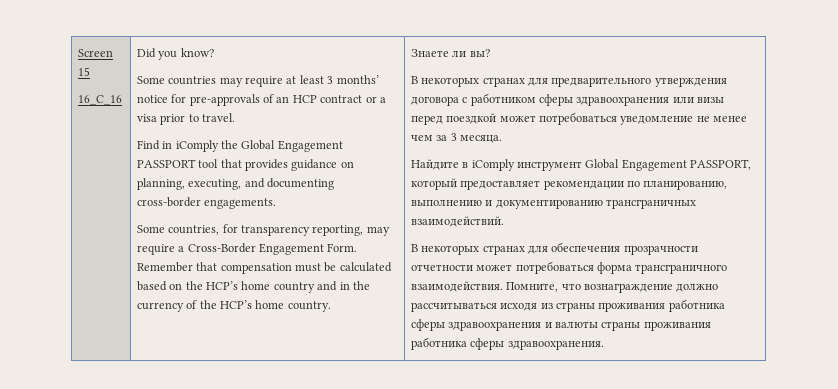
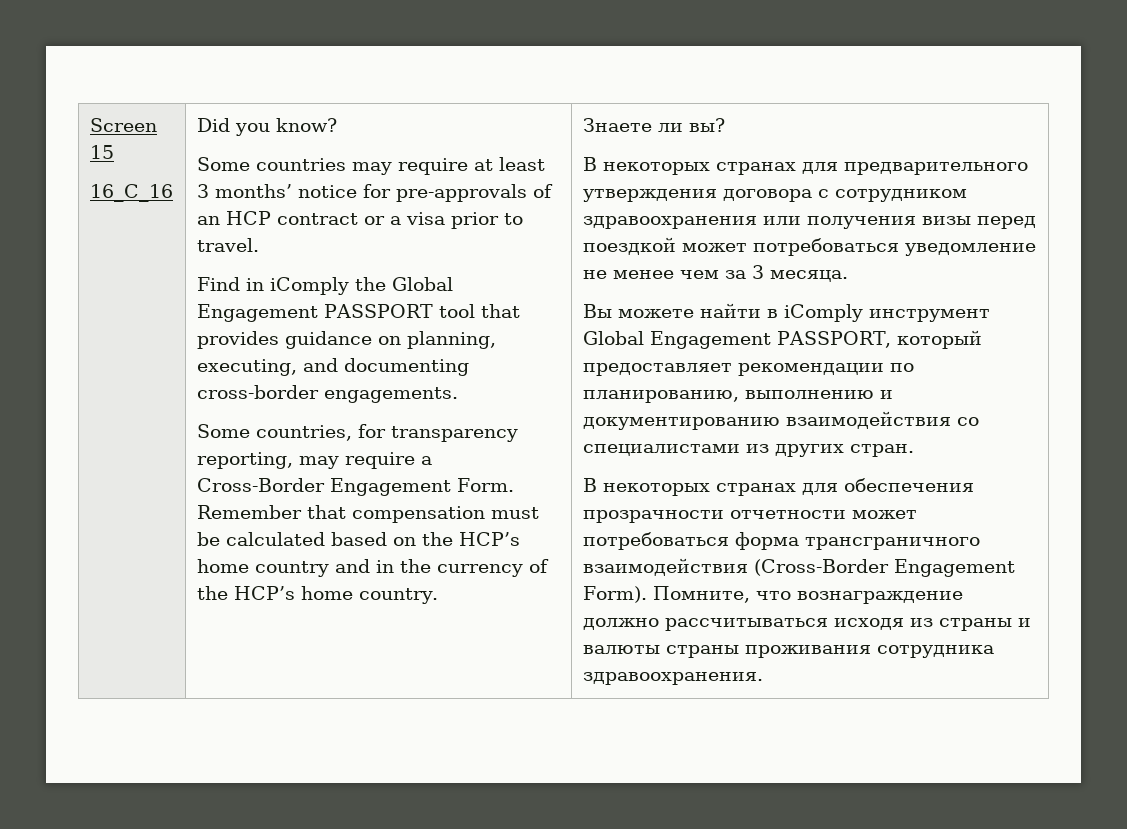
[470,93,574,106] работником сферы -> [834,189,967,202] сотрудником
(694, 100) none -> [806,216,916,229] получения
[410,159,459,170] Найдите -> [582,303,761,318] Вы можете найти
[606,199,697,209] [410,216,504,227] трансграничных взаимодействий. -> [785,411,979,429] [582,444,914,457] взаимодействия со специалистами из других стран.
[410,281,503,292] взаимодействия. -> [582,558,1015,577] [582,586,647,603] взаимодействия (Cross-Border Engagement Form).
[598,299,725,312] [410,319,542,331] проживания работника сферы здравоохранения -> (1012, 624) none
[410,337,505,350] работника сферы -> [876,645,994,658] сотрудника

